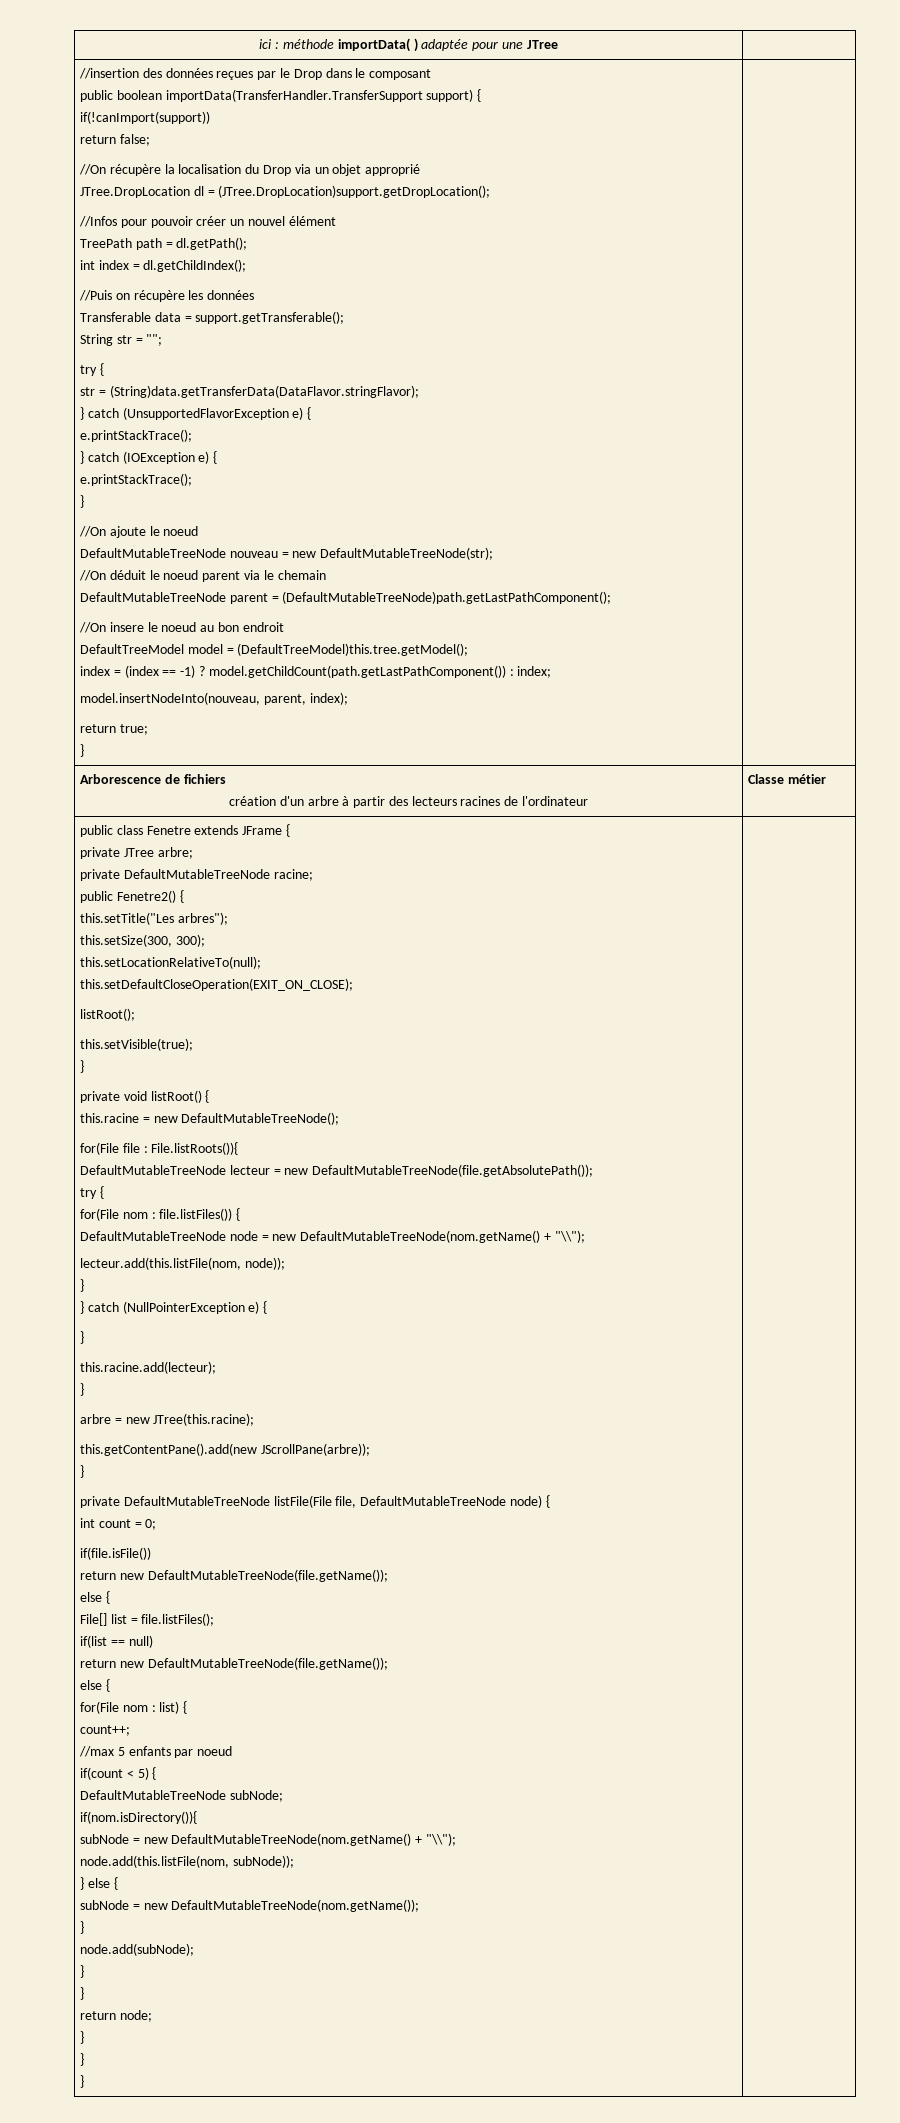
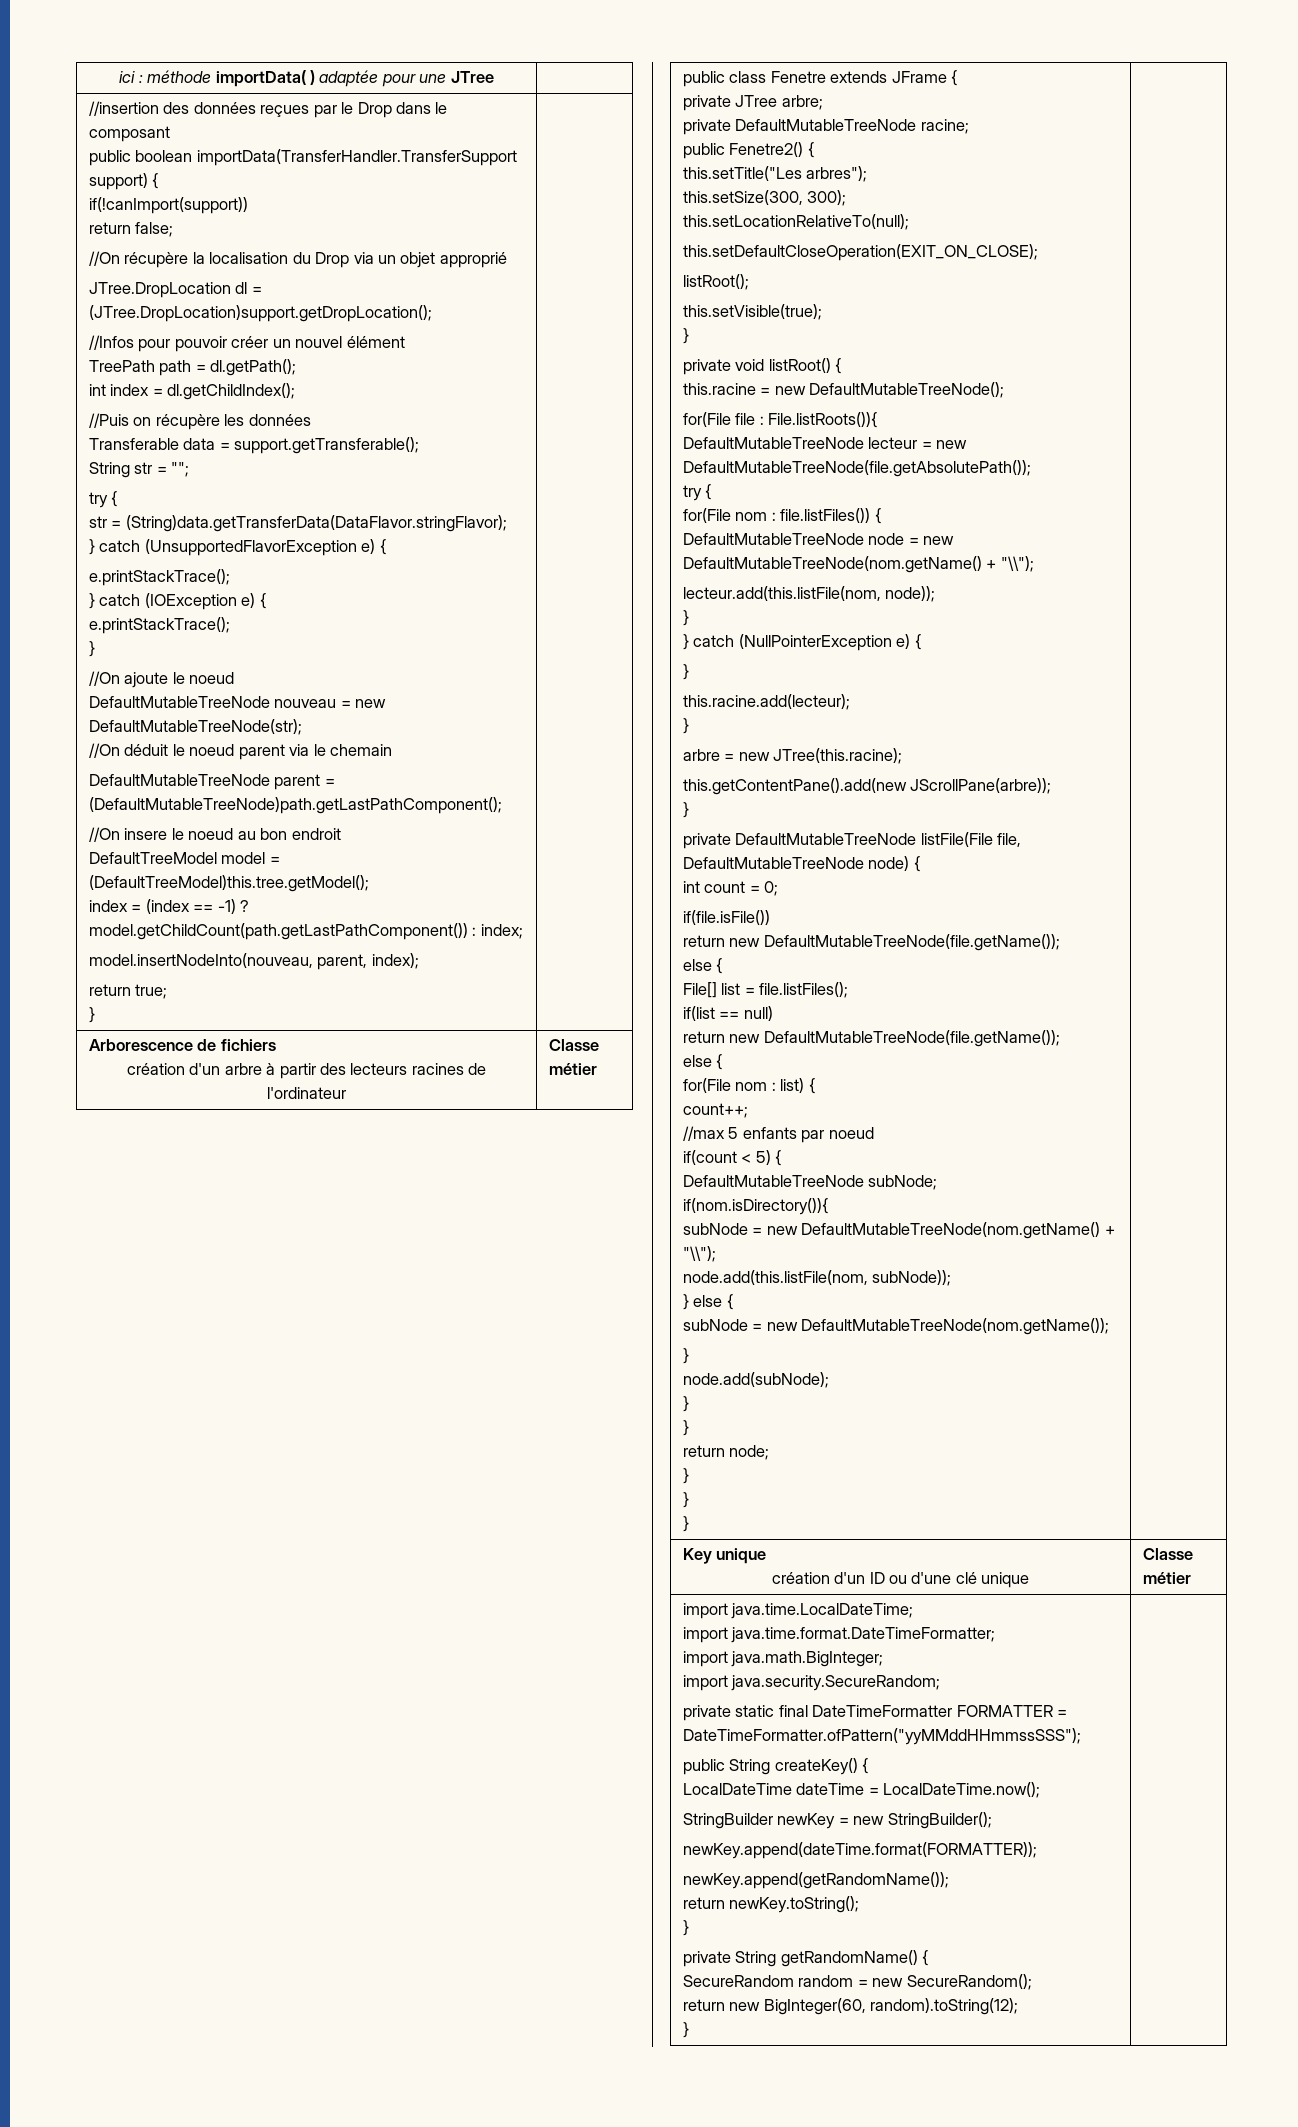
(85, 2081) none -> [682,1548,767,1564] [771,1572,1030,1588] [1142,1548,1193,1560] [1142,1572,1191,1584] [682,1603,914,1619] [682,1627,996,1643] [682,1651,884,1667] [682,1675,941,1691] [682,1705,1068,1721] [682,1728,1081,1745] [682,1758,869,1775] [682,1782,1041,1798] [682,1812,992,1829] [682,1842,1037,1859] [682,1872,949,1889] [682,1896,860,1913] [682,1920,689,1936] [682,1950,929,1967] [682,1974,1032,1990] [682,1998,1019,2015] [682,2022,689,2038] // Key unique // création d'un ID ou d'une clé unique | Classe métier // import java.time.LocalDateTime; // import java.time.format.DateTimeFormatter; // import java.math.BigInteger; // import java.security.SecureRandom; // private static final DateTimeFormatter FORMATTER = DateTimeFormatter.ofPattern("yyMMddHHmmssSSS"); // public String createKey() { // LocalDateTime dateTime = LocalDateTime.now(); // StringBuilder newKey = new StringBuilder(); // newKey.append(dateTime.format(FORMATTER)); // newKey.append(getRandomName()); // return newKey.toString(); // } // private String getRandomName() { // SecureRandom random = new SecureRandom(); // return new BigInteger(60, random).toString(12); // } |

